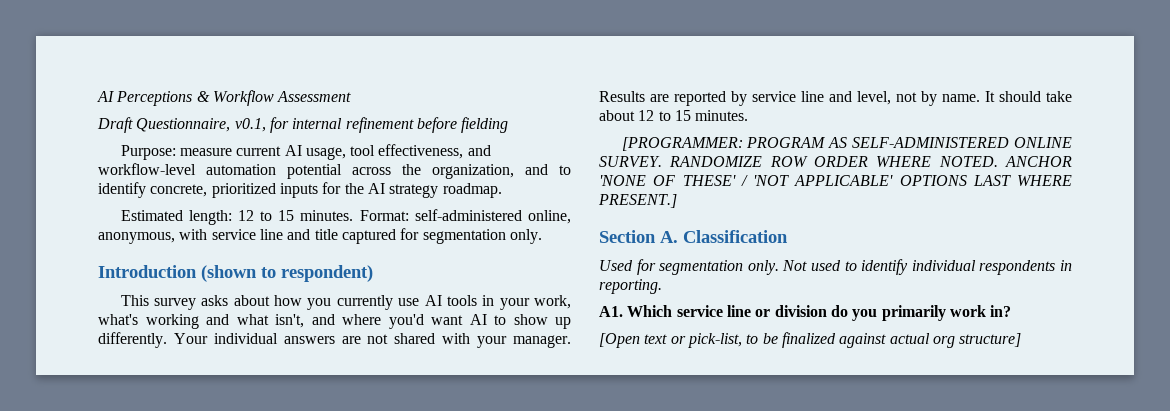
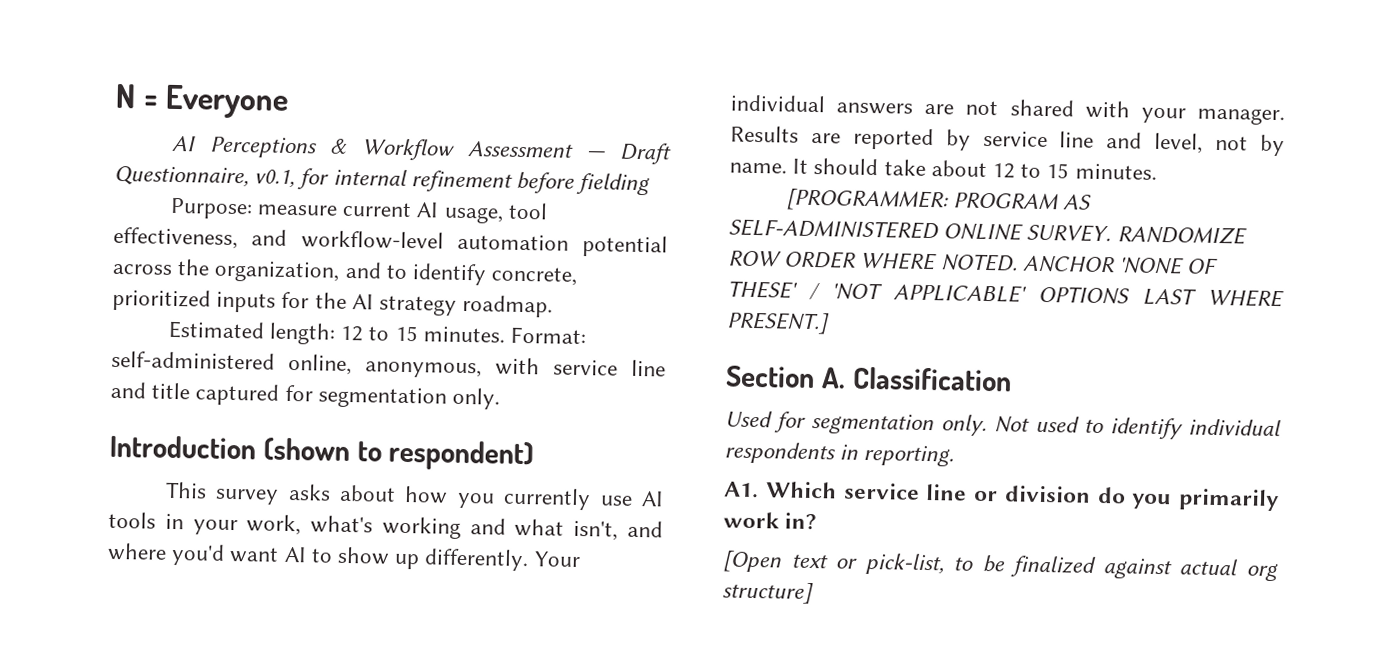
(97, 96) none -> [115,83,290,119] N = Everyone //
(352, 96) // -> [586,151,606,159] —

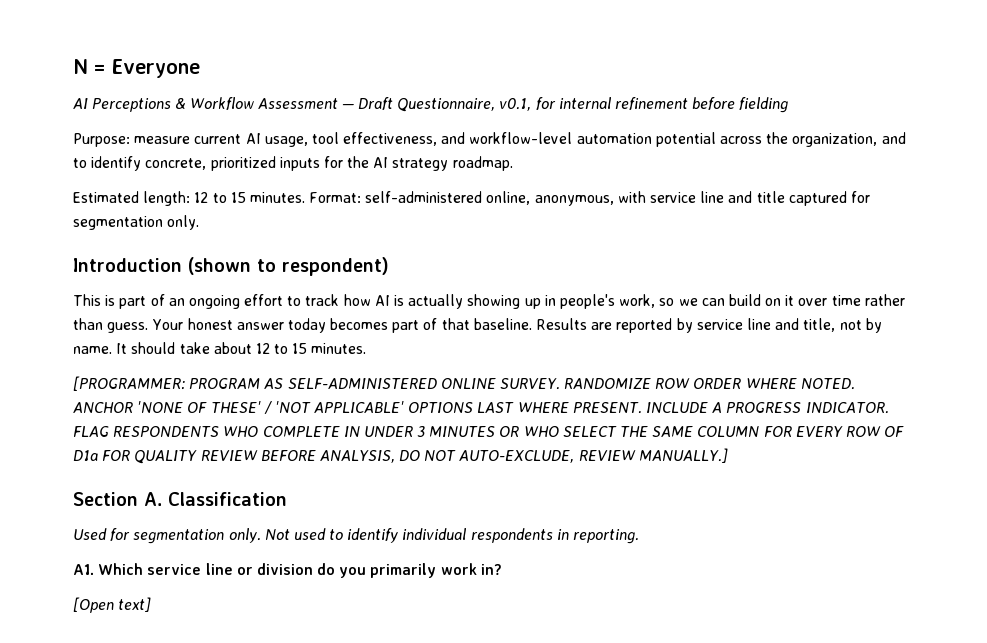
[215,483,664,511] [108,511,663,541] [107,542,581,572] [730,94,1285,126] survey asks about how you currently use AI tools in your work, what's working and what isn't, and where you'd want AI to show up differently. Your individual answers are not shared with your manager. -> [105,294,905,309] [73,318,532,333] is part of an ongoing effort to track how AI is actually showing up in people's work, so we can build on it over time rather than guess. Your honest answer today becomes part of that baseline.
[1154,132,1204,154] level, -> [803,318,836,332] title,
[726,311,830,335] PRESENT.] -> [572,402,889,414] [73,426,905,437] [73,448,728,464] PRESENT. INCLUDE A PROGRESS INDICATOR. FLAG RESPONDENTS WHO COMPLETE IN UNDER 3 MINUTES OR WHO SELECT THE SAME COLUMN FOR EVERY ROW OF D1a FOR QUALITY REVIEW BEFORE ANALYSIS, DO NOT AUTO-EXCLUDE, REVIEW MANUALLY.]
[790,552,1278,582] [722,581,814,605] text or pick-list, to be finalized against actual org structure] -> [118,597,152,612] text]

